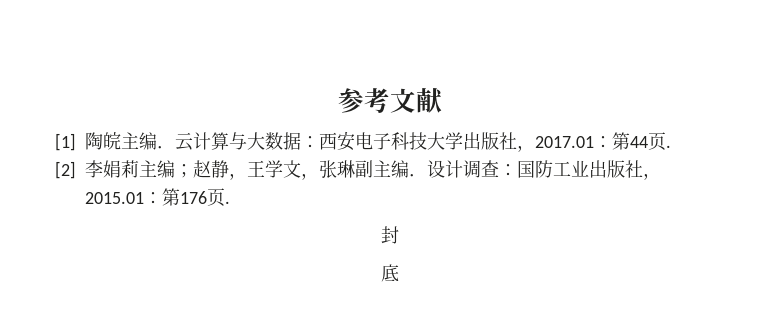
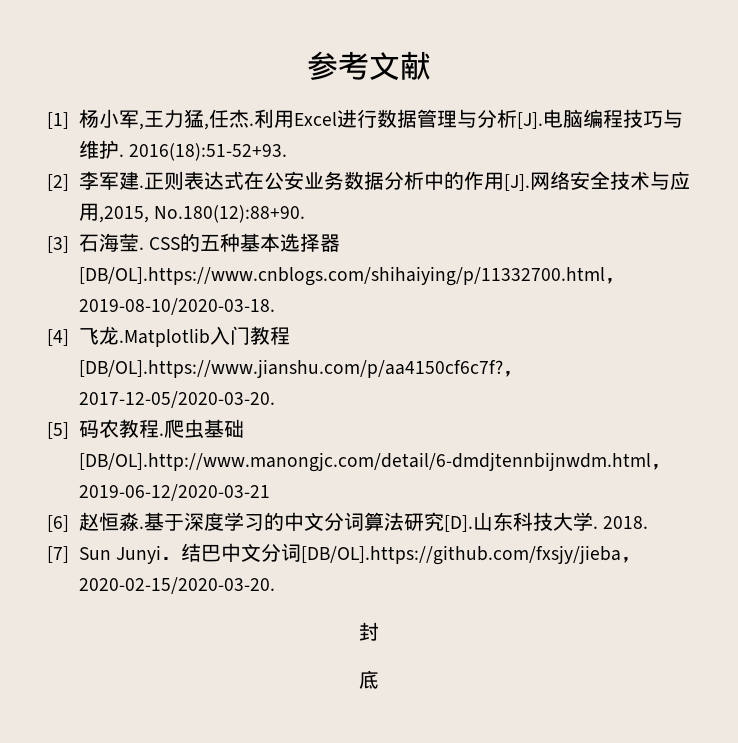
[85,131,671,152] [55,160,661,180] [85,188,230,207] 陶皖主编．云计算与大数据：西安电子科技大学出版社，2017.01：第44页. // [2]李娟莉主编；赵静，王学文，张琳副主编．设计调查：国防工业出版社，2015.01：第176页. -> [78,109,683,130] [78,140,288,161] [47,171,690,191] [78,203,306,223] [47,233,341,253] [78,266,625,286] [78,298,275,315] [47,326,290,347] [78,359,523,378] [78,391,275,408] [47,419,244,439] [78,452,671,472] [78,484,270,501] [47,512,649,532] [47,543,642,565] [78,577,275,594] 杨小军,王力猛,任杰.利用Excel进行数据管理与分析[J].电脑编程技巧与维护. 2016(18):51-52+93. // [2]李军建.正则表达式在公安业务数据分析中的作用[J].网络安全技术与应用,2015, No.180(12):88+90. // [3]石海莹. CSS的五种基本选择器[DB/OL].https://www.cnblogs.com/shihaiying/p/11332700.html，2019-08-10/2020-03-18. // [4]飞龙.Matplotlib入门教程[DB/OL].https://www.jianshu.com/p/aa4150cf6c7f?，2017-12-05/2020-03-20. // [5]码农教程.爬虫基础[DB/OL].http://www.manongjc.com/detail/6-dmdjtennbijnwdm.html，2019-06-12/2020-03-21 // [6]赵恒淼.基于深度学习的中文分词算法研究[D].山东科技大学. 2018. // [7] Sun Junyi．结巴中文分词[DB/OL].https://github.com/fxsjy/jieba，2020-02-15/2020-03-20.

